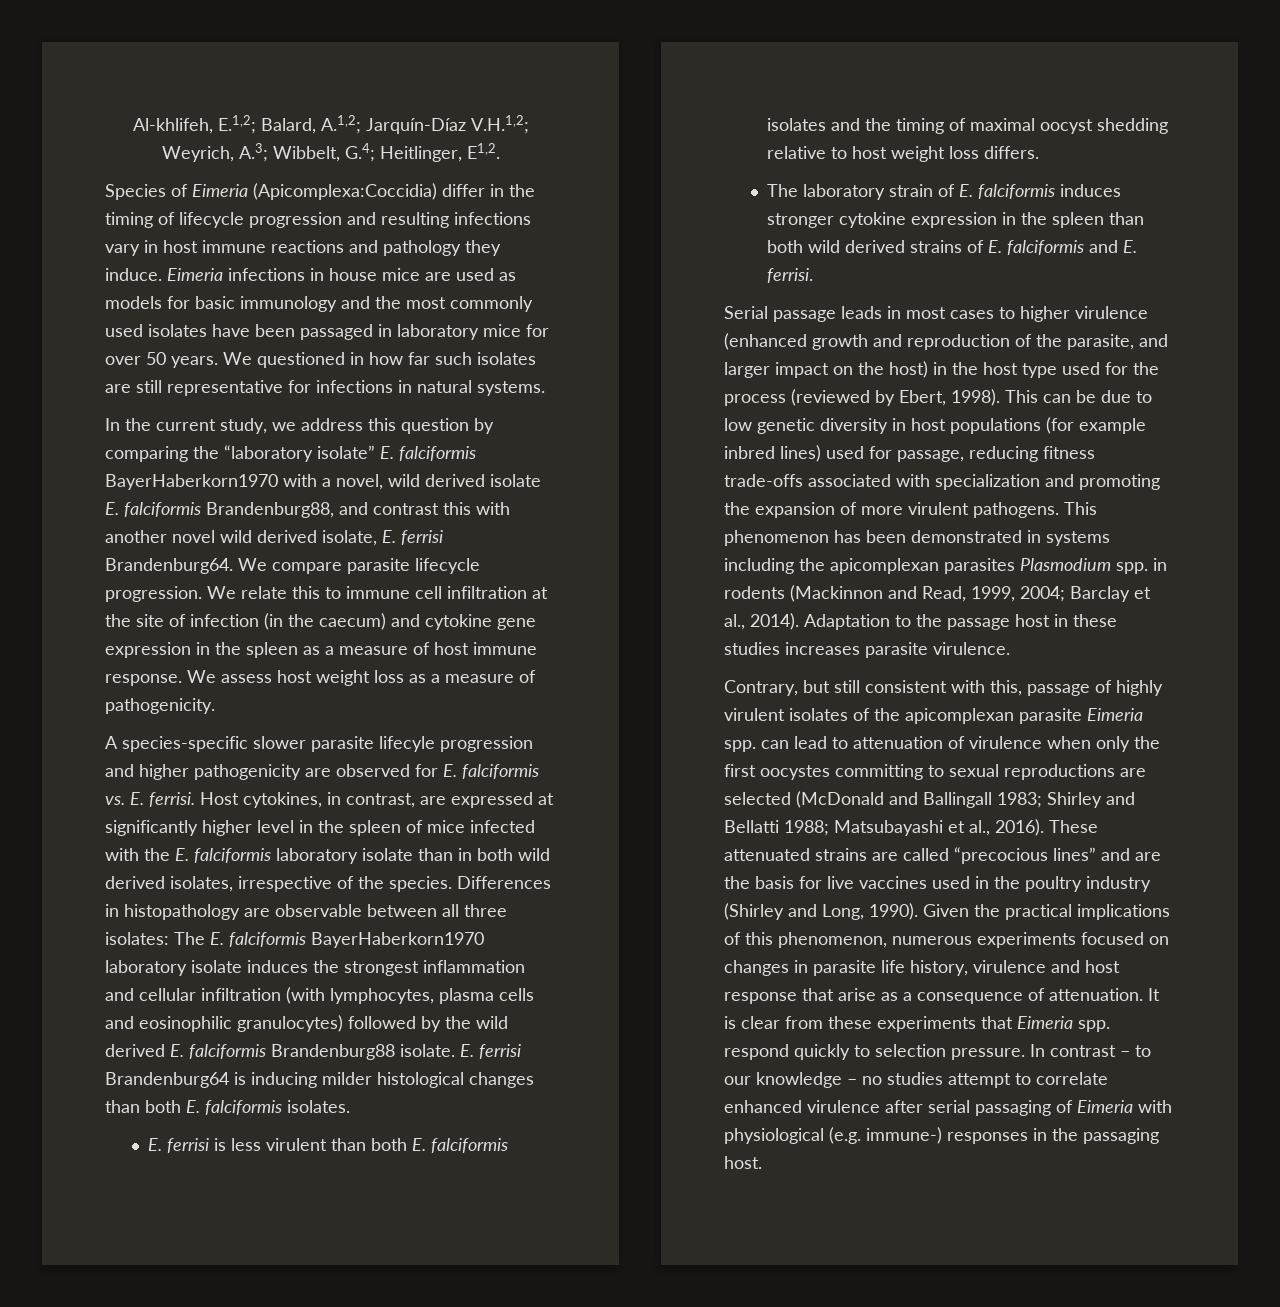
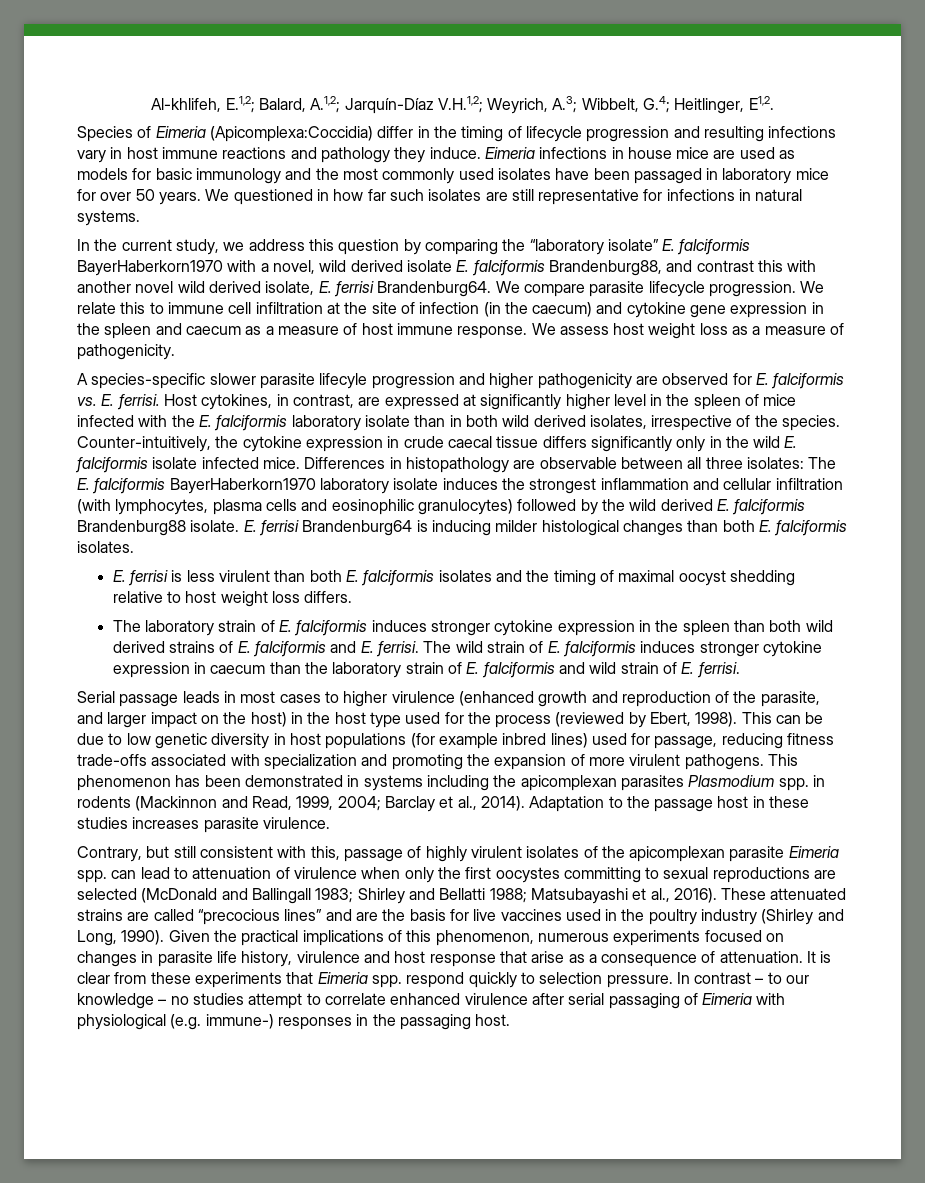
(298, 650) none -> [155,323,241,335] and caecum
(452, 884) none -> [77,436,798,452] [75,457,300,473] Counter-intuitively, the cytokine expression in crude caecal tissue differs significantly only in the wild E. falciformis isolate infected mice.
(814, 275) none -> [423,641,822,657] [112,662,740,678] The wild strain of E. falciformis induces stronger cytokine expression in caecum than the laboratory strain of E. falciformis and wild strain of E. ferrisi.

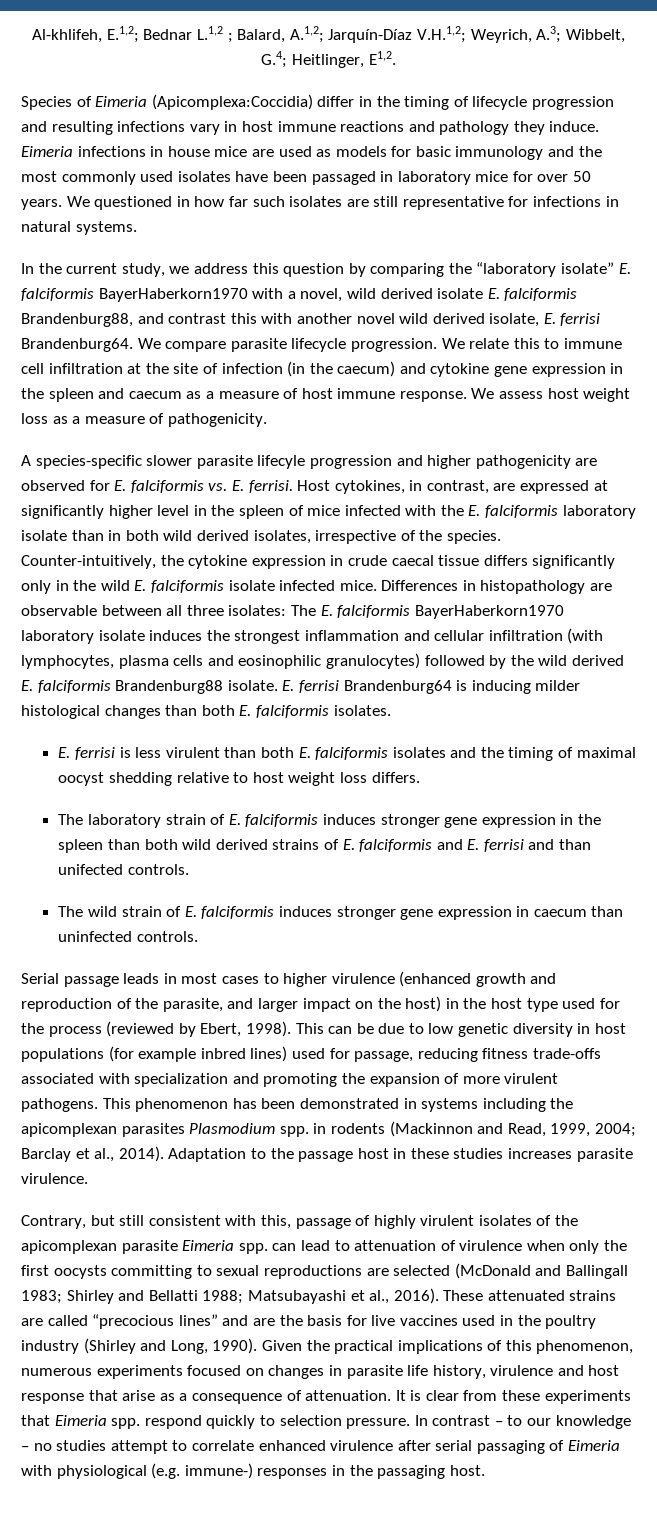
(255, 104) none -> [143,26,233,43] Bednar L.1,2 ;
[494,620,554,636] cytokine -> [444,817,478,828] gene
[376,641,420,657] ferrisi. -> [483,839,592,852] [58,864,190,875] ferrisi and than unifected controls. //
[762,641,822,657] cytokine -> [400,909,434,920] gene
[305,662,740,678] the laboratory strain of E. falciformis and wild strain of E. ferrisi. -> [58,931,199,942] uninfected controls.
[495,867,560,883] oocystes -> [53,1265,107,1279] oocysts

